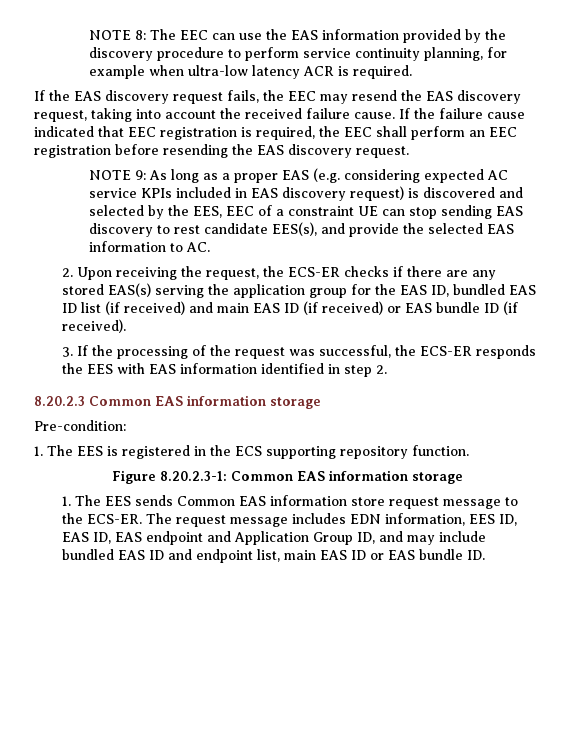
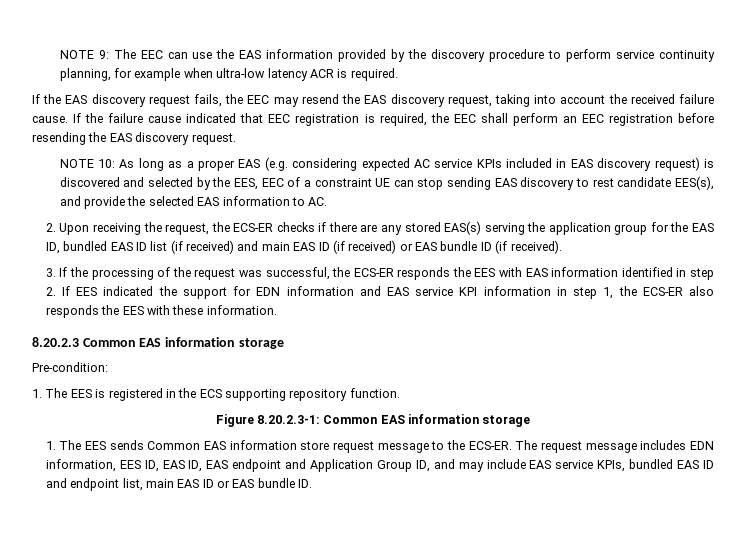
[89,30,147,40] NOTE 8: -> [59,50,109,59] NOTE 9:
[135,170,147,180] 9: -> [98,159,116,168] 10:
(387, 369) none -> [62,286,715,299] [45,305,277,318] If EES indicated the support for EDN information and EAS service KPI information in step 1, the ECS-ER also responds the EES with these information.
(486, 536) none -> [529,460,626,472] EAS service KPIs,

